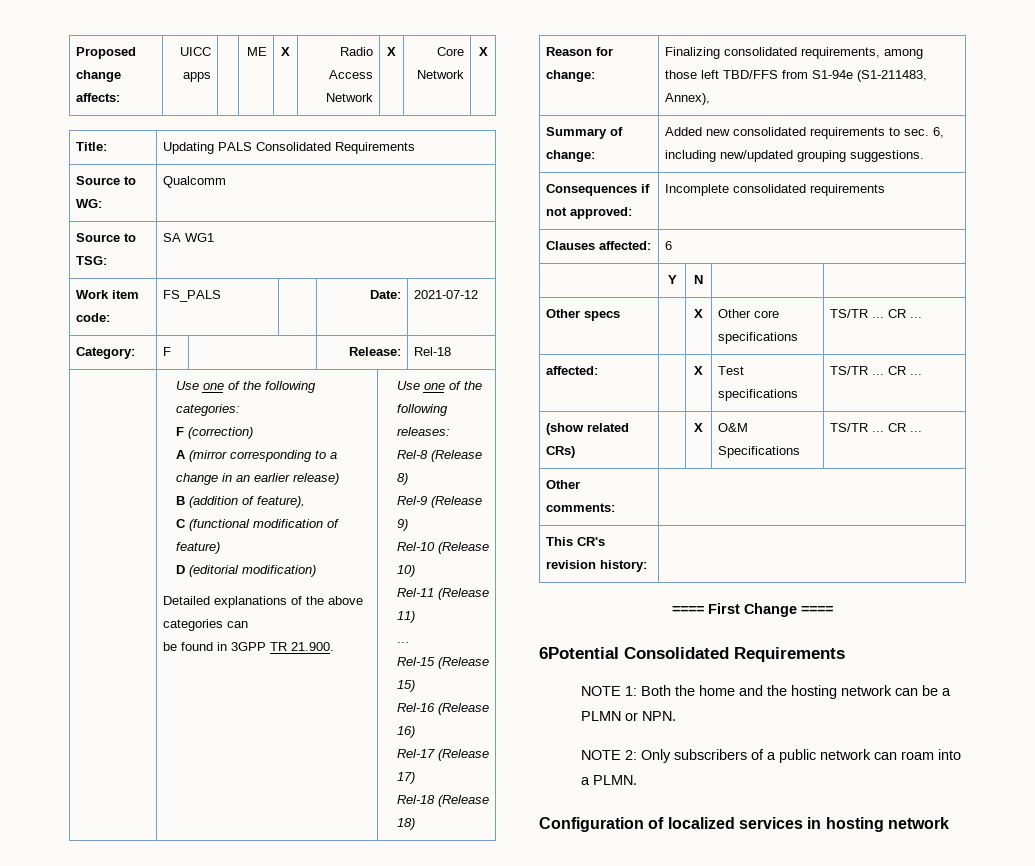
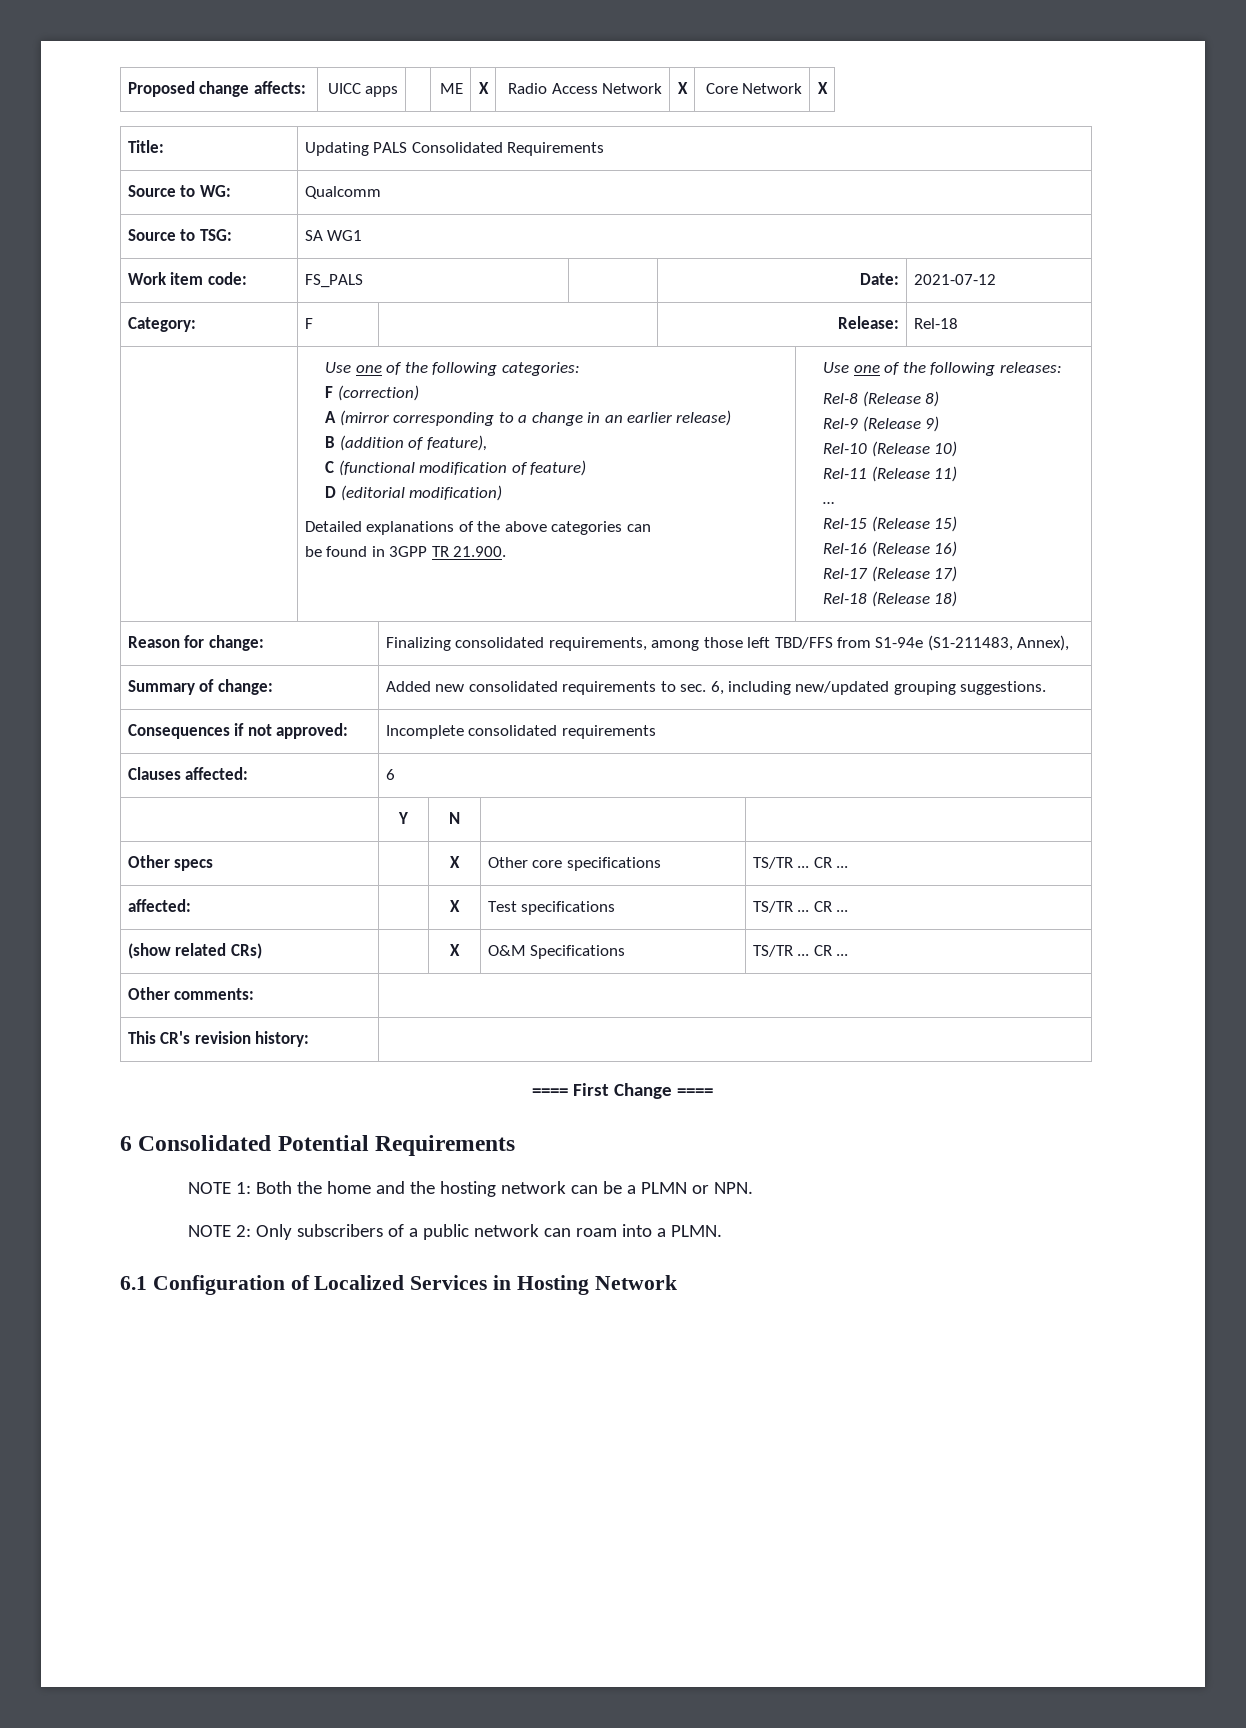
[539,647,729,659] 6Potential Consolidated -> [120,1135,369,1151] 6 Consolidated Potential
(637, 780) none -> [120,1276,147,1290] 6.1
[667,817,949,832] localized services in hosting network -> [314,1275,677,1295] Localized Services in Hosting Network

